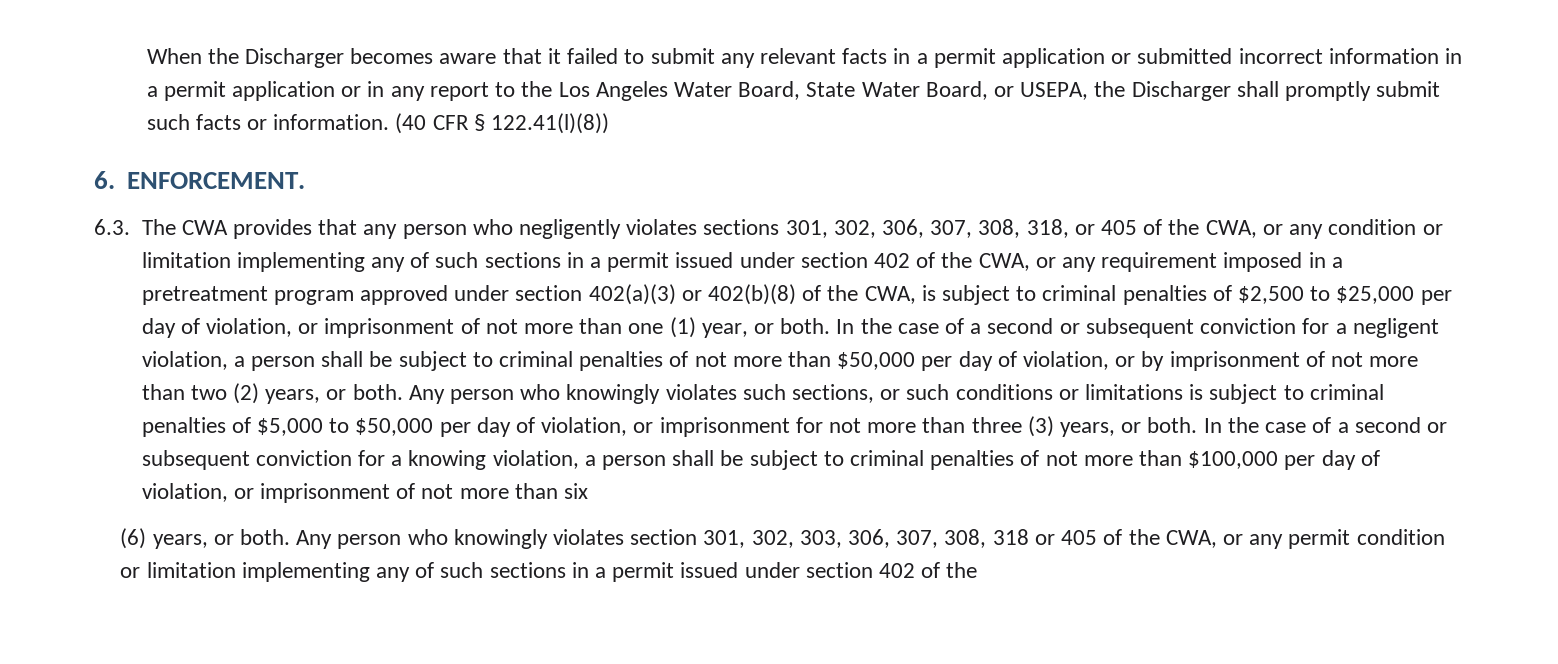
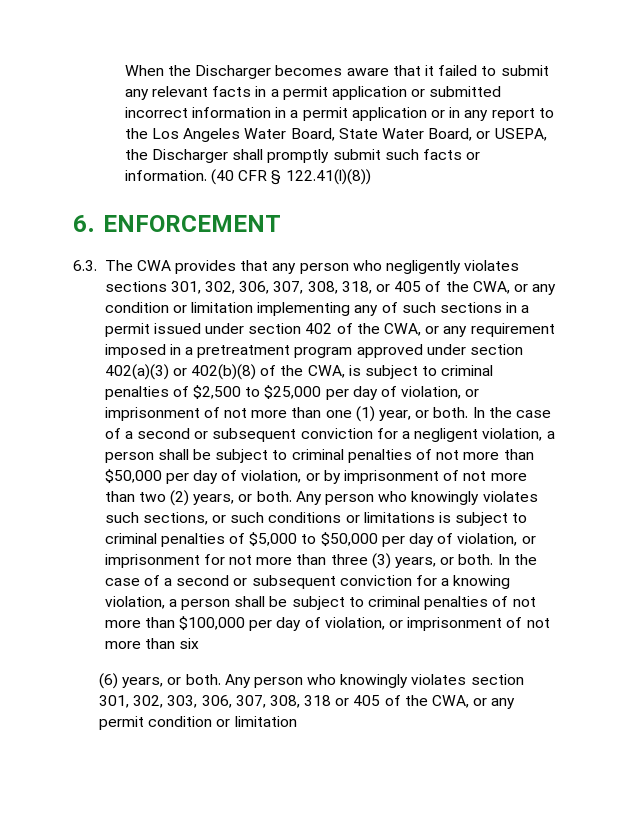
[126,172,305,189] ENFORCEMENT. -> [102,215,281,232] ENFORCEMENT
[241,562,978,582] implementing any of such sections in a permit issued under section 402 of the -> (297, 721) none

